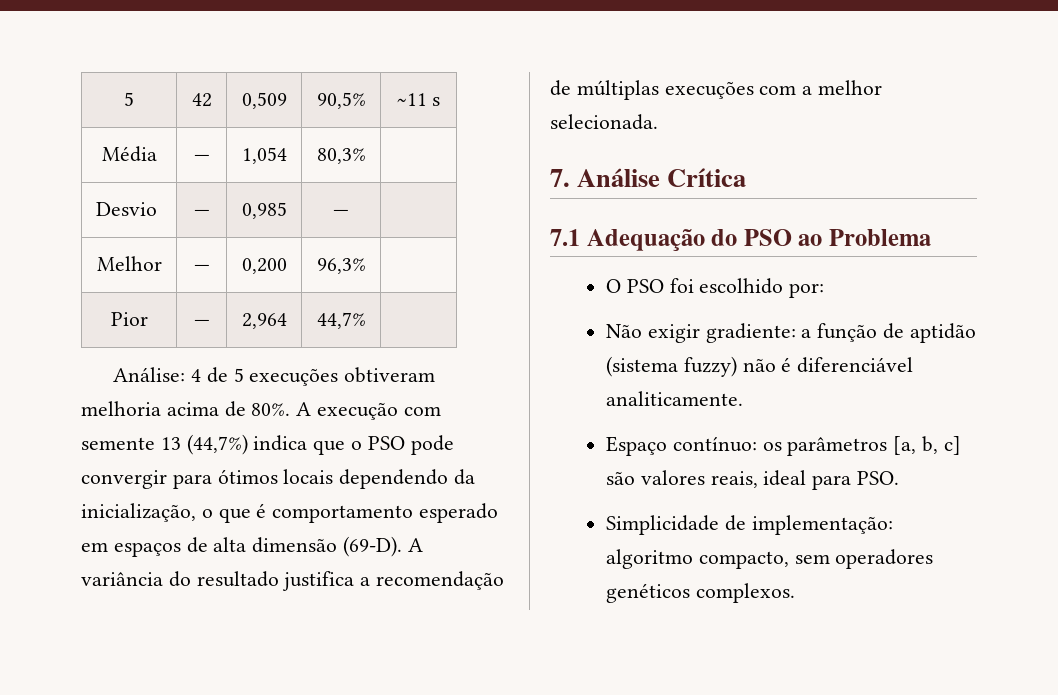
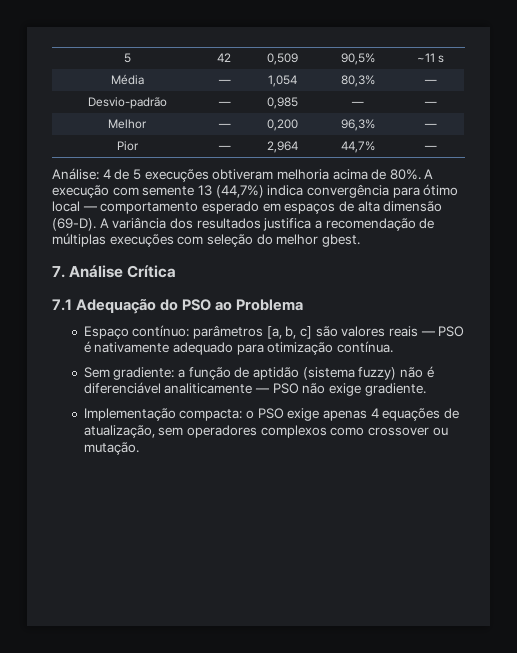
[95,202,157,216] // Desvio -> [424,79,437,84] [87,97,167,109] — // Desvio-padrão
(349, 212) none -> [424,101,437,106] —
(366, 266) none -> [424,123,437,128] —
(366, 320) none -> [424,145,437,150] —
[313,435,454,455] [81,469,476,489] [81,503,267,523] que o PSO pode convergir para ótimos locais dependendo da inicialização, o que é -> [306,184,459,198] [52,201,98,212] convergência para ótimo local —
[168,571,279,587] do resultado -> [169,218,261,229] dos resultados
[802,80,883,95] [550,114,658,130] a melhor selecionada. -> [206,234,360,247] seleção do melhor gbest.
[605,278,825,298] [605,324,700,343] O PSO foi escolhido por: // Não exigir -> [83,325,465,339] [83,341,393,355] [83,367,110,378] Espaço contínuo: parâmetros [a, b, c] são valores reais — PSO é nativamente adequado para otimização contínua. // Sem
[605,391,743,406] [605,436,961,456] [605,470,899,490] [605,515,893,535] [605,549,934,569] [605,583,795,603] analiticamente. // Espaço contínuo: os parâmetros [a, b, c] são valores reais, ideal para PSO. // Simplicidade de implementação: algoritmo compacto, sem operadores genéticos complexos. -> [164,383,426,396] [83,408,459,421] [83,425,448,438] [83,442,139,455] analiticamente — PSO não exige gradiente. // Implementação compacta: o PSO exige apenas 4 equações de atualização, sem operadores complexos como crossover ou mutação.

